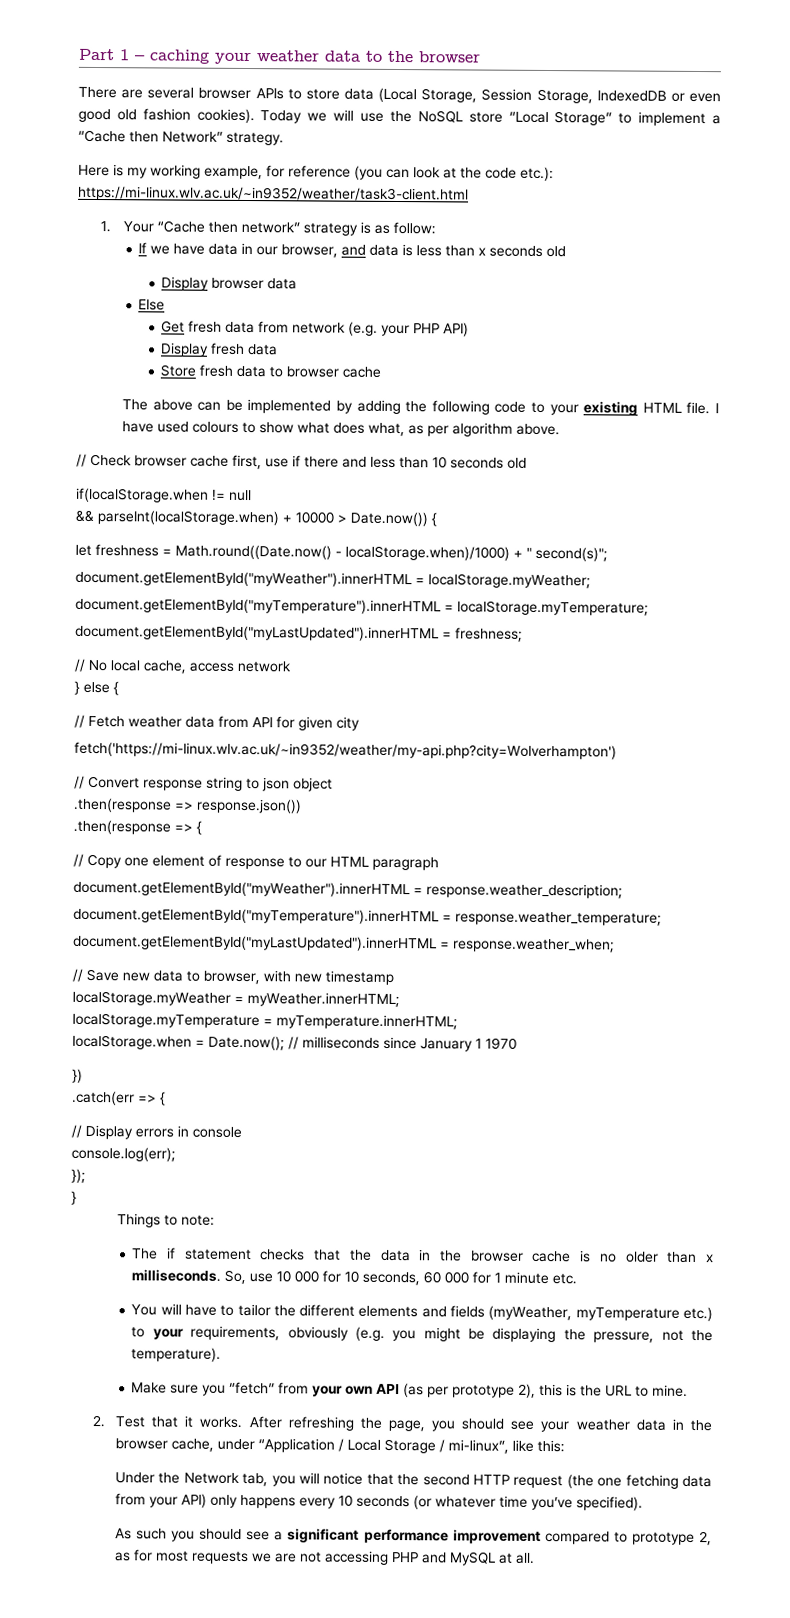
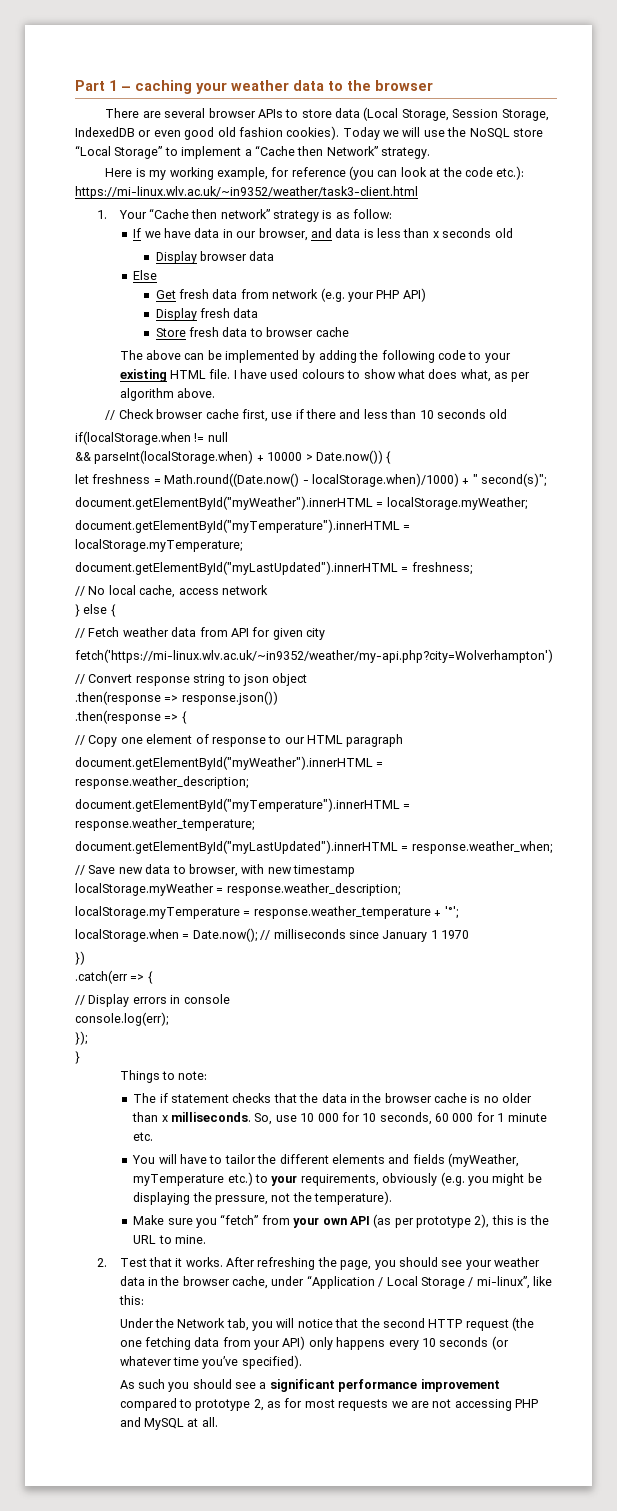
[247,992,400,1008] myWeather.innerHTML; -> [226,883,400,896] response.weather_description;
[276,1014,458,1030] myTemperature.innerHTML; -> [253,906,458,919] response.weather_temperature + '°';

